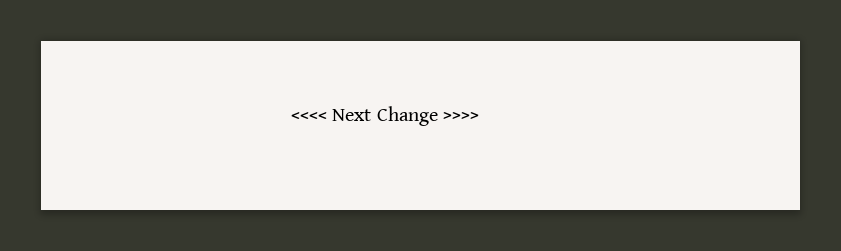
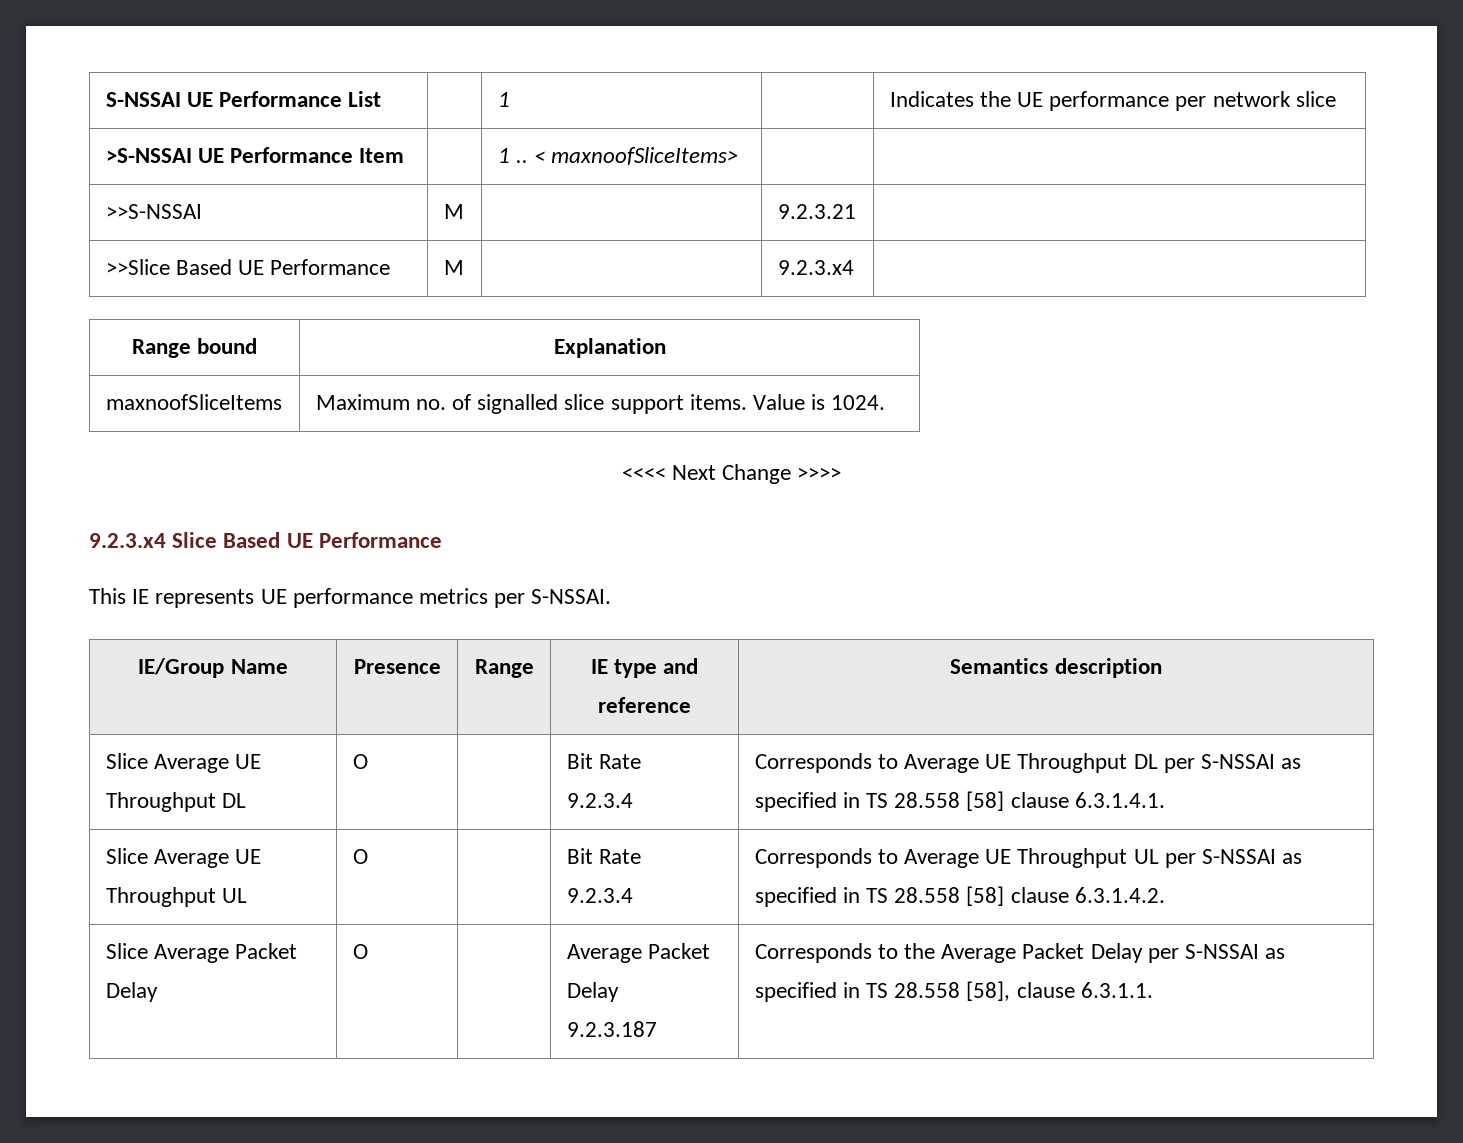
[291,106,479,126] <<<< Next Change >>>> -> [105,91,382,107] [497,92,510,107] [889,91,1336,111] [105,147,405,163] [497,147,739,165] [105,204,202,219] [443,204,464,219] [777,204,856,219] [105,259,391,275] [443,260,464,275] [777,260,854,275] [131,338,258,358] [553,338,666,358] [105,394,282,410] [315,394,886,414] [621,464,842,484] [89,532,442,548] [89,588,612,608] [138,658,288,678] [353,659,441,674] [474,659,534,678] [590,658,699,678] [598,697,691,713] [950,658,1162,678] [105,753,261,773] [105,792,246,812] [352,754,368,769] [566,753,641,769] [566,793,633,808] [754,753,1302,773] [754,791,1165,812] [105,848,261,868] [105,887,247,907] [352,849,368,864] [566,848,641,864] [566,888,633,903] [754,848,1303,868] [754,886,1165,907] [105,943,297,963] [105,982,158,1002] [352,944,368,959] [566,943,710,963] [566,982,619,1002] [566,1021,657,1037] [754,943,1286,963] [754,981,1153,1002] S-NSSAI UE Performance List | | 1 | | Indicates the UE performance per network slice // >S-NSSAI UE Performance Item | | 1 .. < maxnoofSliceItems> | | // >>S-NSSAI | M | | 9.2.3.21 | // >>Slice Based UE Performance | M | | 9.2.3.x4 | // Range bound | Explanation // maxnoofSliceItems | Maximum no. of signalled slice support items. Value is 1024. // <<<< Next Change >>>> // 9.2.3.x4 Slice Based UE Performance // This IE represents UE performance metrics per S-NSSAI. // IE/Group Name | Presence | Range | IE type and reference | Semantics description // Slice Average UE Throughput DL | O | | Bit Rate // 9.2.3.4 | Corresponds to Average UE Throughput DL per S-NSSAI as specified in TS 28.558 [58] clause 6.3.1.4.1. // Slice Average UE Throughput UL | O | | Bit Rate // 9.2.3.4 | Corresponds to Average UE Throughput UL per S-NSSAI as specified in TS 28.558 [58] clause 6.3.1.4.2. // Slice Average Packet Delay | O | | Average Packet Delay // 9.2.3.187 | Corresponds to the Average Packet Delay per S-NSSAI as specified in TS 28.558 [58], clause 6.3.1.1.

